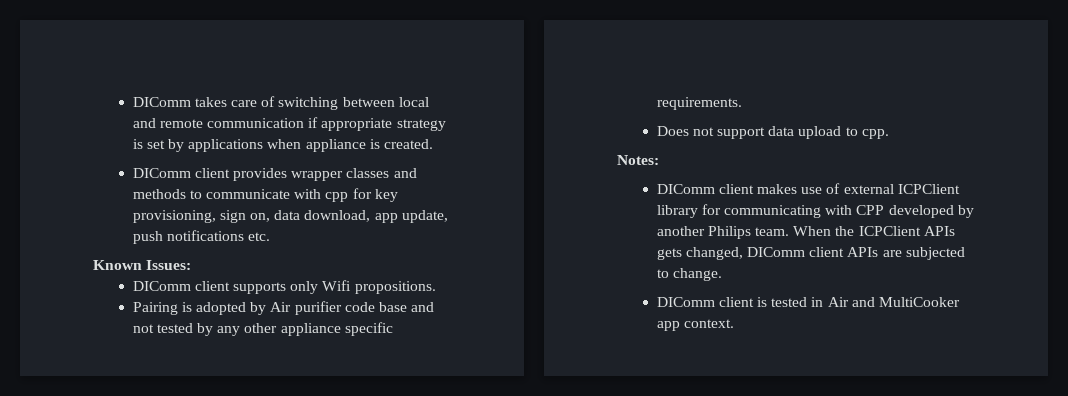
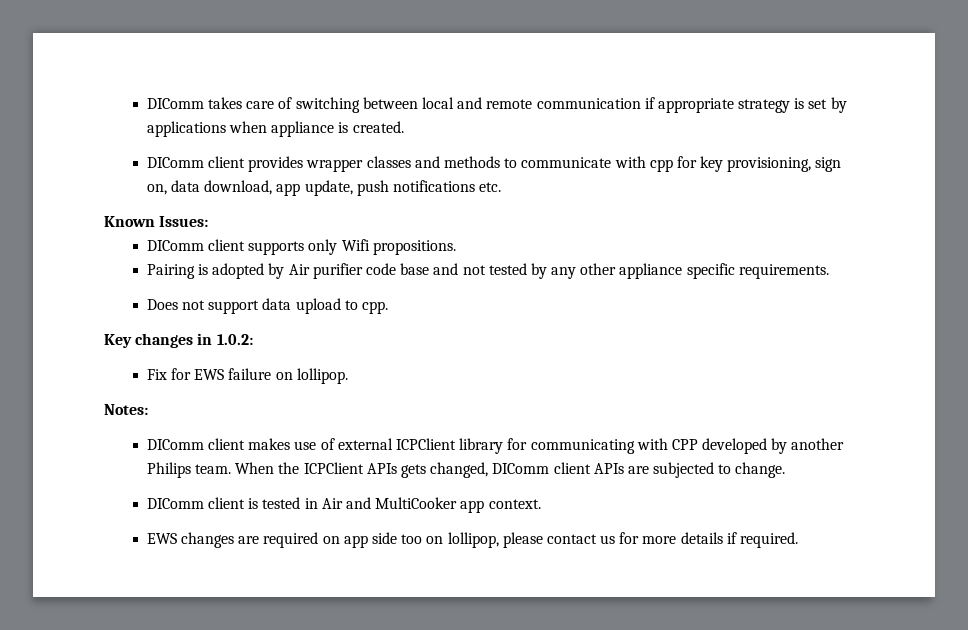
(889, 134) none -> [104,333,253,348] [146,368,348,384] // Key changes in 1.0.2: // Fix for EWS failure on lollipop.
(734, 323) none -> [146,532,799,548] // EWS changes are required on app side too on lollipop, please contact us for more details if required.

